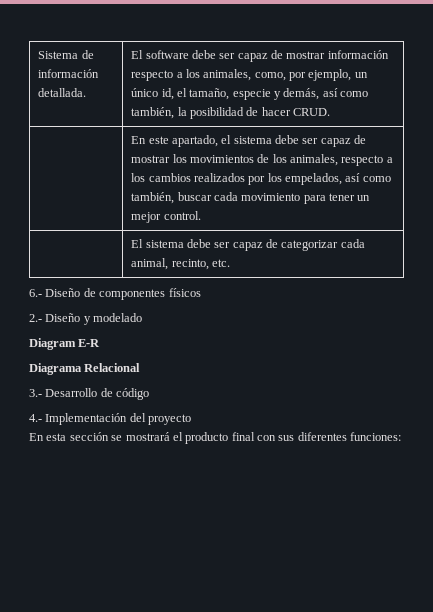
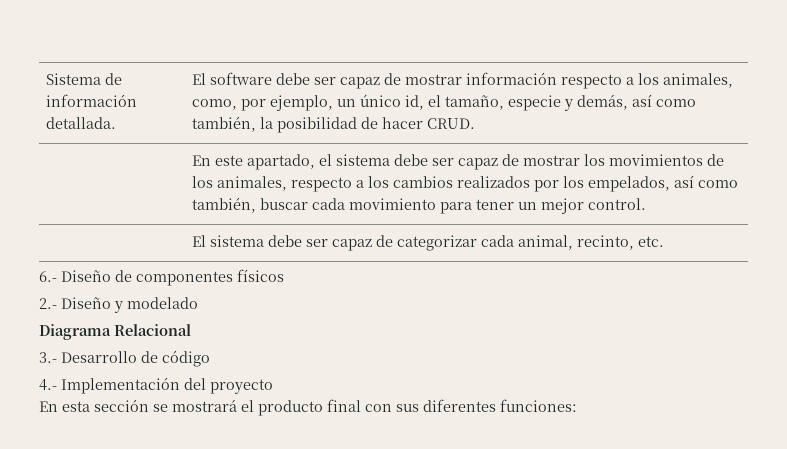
[29,338,101,350] // Diagram E-R -> (198, 303) none

